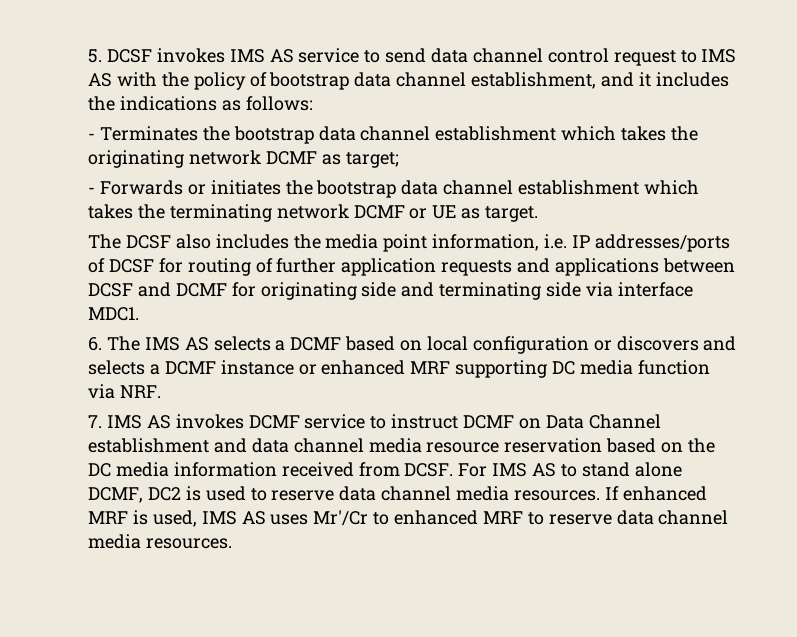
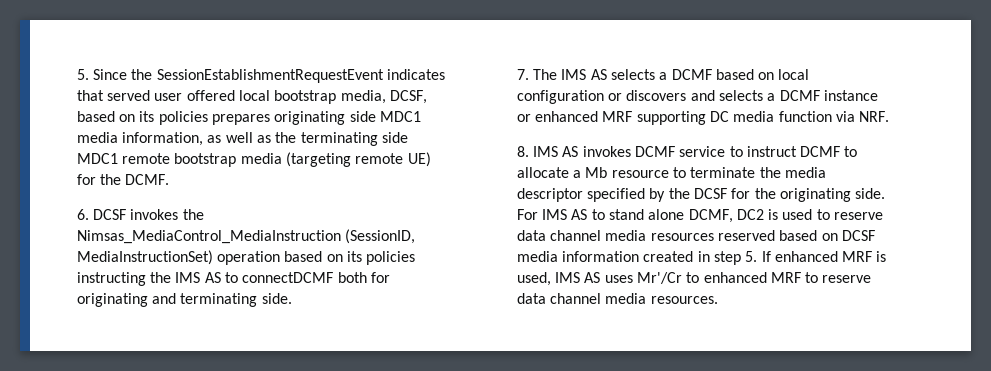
[88,48,737,66] [88,72,729,90] [88,96,313,111] [88,126,698,144] [88,150,399,168] [88,180,699,198] [88,204,539,222] [88,234,730,252] [88,258,735,276] [88,282,227,297] 5. DCSF invokes IMS AS service to send data channel control request to IMS AS with the policy of bootstrap data channel establishment, and it includes the indications as follows: // - Terminates the bootstrap data channel establishment which takes the originating network DCMF as target; // - Forwards or initiates the bootstrap data channel establishment which takes the terminating network DCMF or UE as target. // The DCSF also includes the media point information, i.e. IP addresses/ports of DCSF for routing of further application requests and applications between DCSF and DCMF -> [76,69,445,83] [76,90,427,104] [76,111,421,125] [76,132,408,146] [76,152,431,167] [76,174,170,185] [76,209,204,220] [76,229,415,244] [76,250,416,265] [76,272,367,286] 5. Since the SessionEstablishmentRequestEvent indicates that served user offered local bootstrap media, DCSF, based on its policies prepares originating side MDC1 media information, as well as the terminating side MDC1 remote bootstrap media (targeting remote UE) for the DCMF. // 6. DCSF invokes the Nimsas_MediaControl_MediaInstruction (SessionID, MediaInstructionSet) operation based on its policies instructing the IMS AS to connectDCMF both
[361,282,397,297] side -> (148, 300) none
[546,282,693,297] [88,307,140,321] [88,337,103,351] side via interface MDC1. // 6. -> [261,293,292,304] [516,69,529,80] side. // 7.
[88,415,103,428] 7. -> [516,146,529,157] 8.
[518,414,661,429] [88,438,715,453] [88,462,454,477] on Data Channel establishment and data channel media resource reservation based on the DC media information received from DCSF. -> [844,146,858,157] [516,167,826,178] [516,188,886,202] to allocate a Mb resource to terminate the media descriptor specified by the DCSF for the originating side.
[513,490,600,501] resources. -> [650,230,875,241] [516,251,758,265] resources reserved based on DCSF media information created in step 5.

